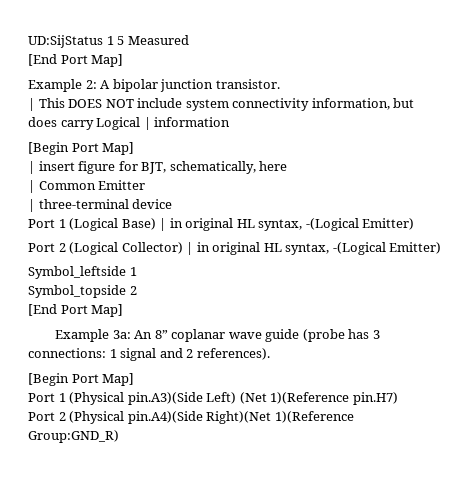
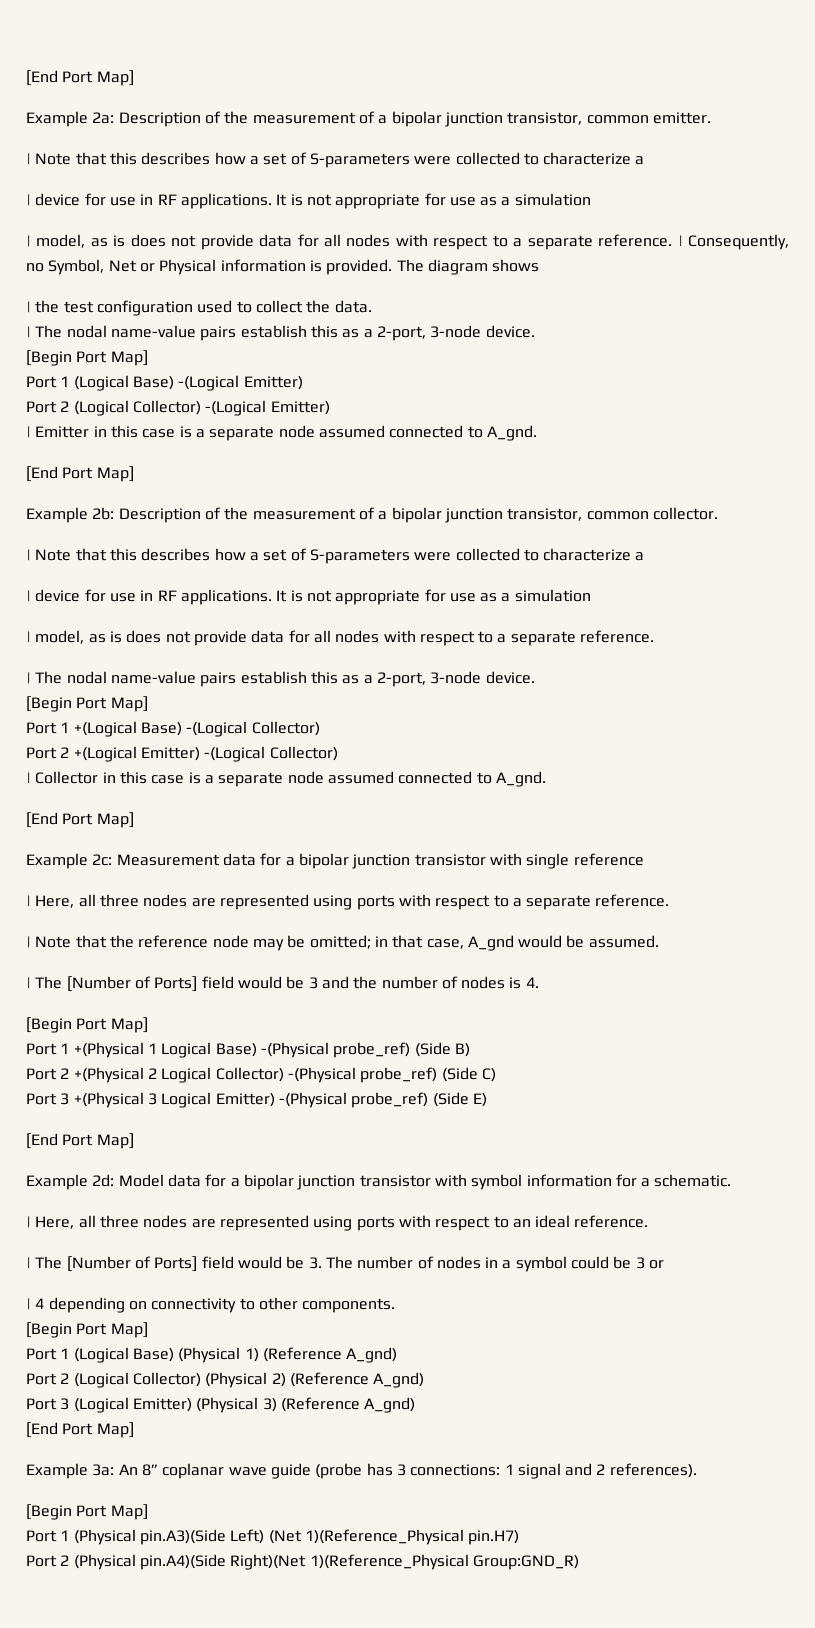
[28,35,189,48] [28,54,124,67] [28,79,280,92] [28,98,415,111] [28,117,231,130] [28,142,135,155] [28,161,288,174] [28,180,146,193] [28,199,173,212] [28,218,303,231] UD:SijStatus 1 5 Measured // [End Port Map] // Example 2: A bipolar junction transistor. // | This DOES NOT include system connectivity information, but does carry Logical | information // [Begin Port Map] // | insert figure for BJT, schematically, here // | Common Emitter // | three-terminal device // Port 1 (Logical Base) | in original HL syntax, -> [26,70,134,86] [26,111,711,127] [26,152,645,168] [26,193,591,209] [26,234,790,250] [26,259,540,275] [26,300,372,316] [26,325,535,341] [26,350,148,366] [26,375,174,391] [End Port Map] // Example 2a: Description of the measurement of a bipolar junction transistor, common emitter. // | Note that this describes how a set of S-parameters were collected to characterize a // | device for use in RF applications. It is not appropriate for use as a simulation // | model, as is does not provide data for all nodes with respect to a separate reference. | Consequently, no Symbol, Net or Physical information is provided. The diagram shows // | the test configuration used to collect the data. // | The nodal name-value pairs establish this as a 2-port, 3-node device. // [Begin Port Map] // Port 1 (Logical Base)
[186,242,442,255] [28,266,137,279] [28,285,137,298] | in original HL syntax, -(Logical Emitter) // Symbol_leftside 1 // Symbol_topside 2 -> [205,400,330,416] [26,425,537,441] [26,466,134,482] [26,507,718,523] [26,548,645,564] [26,589,591,605] [26,630,655,646] [26,671,535,687] [26,696,148,712] [26,721,320,737] [26,746,338,762] [26,771,546,787] [26,812,134,828] [26,853,644,869] [26,894,670,910] [26,935,659,951] [26,976,539,992] [26,1017,148,1033] [26,1042,470,1058] [26,1067,496,1083] [26,1092,487,1108] [26,1133,134,1149] [26,1174,732,1190] [26,1215,649,1231] [26,1256,665,1272] [26,1297,396,1313] [26,1322,148,1338] [26,1347,398,1363] [26,1372,425,1388] [26,1397,416,1413] -(Logical Emitter) // | Emitter in this case is a separate node assumed connected to A_gnd. // [End Port Map] // Example 2b: Description of the measurement of a bipolar junction transistor, common collector. // | Note that this describes how a set of S-parameters were collected to characterize a // | device for use in RF applications. It is not appropriate for use as a simulation // | model, as is does not provide data for all nodes with respect to a separate reference. // | The nodal name-value pairs establish this as a 2-port, 3-node device. // [Begin Port Map] // Port 1 +(Logical Base) -(Logical Collector) // Port 2 +(Logical Emitter) -(Logical Collector) // | Collector in this case is a separate node assumed connected to A_gnd. // [End Port Map] // Example 2c: Measurement data for a bipolar junction transistor with single reference // | Here, all three nodes are represented using ports with respect to a separate reference. // | Note that the reference node may be omitted; in that case, A_gnd would be assumed. // | The [Number of Ports] field would be 3 and the number of nodes is 4. // [Begin Port Map] // Port 1 +(Physical 1 Logical Base) -(Physical probe_ref) (Side B) // Port 2 +(Physical 2 Logical Collector) -(Physical probe_ref) (Side C) // Port 3 +(Physical 3 Logical Emitter) -(Physical probe_ref) (Side E) // [End Port Map] // Example 2d: Model data for a bipolar junction transistor with symbol information for a schematic. // | Here, all three nodes are represented using ports with respect to an ideal reference. // | The [Number of Ports] field would be 3. The number of nodes in a symbol could be 3 or // | 4 depending on connectivity to other components. // [Begin Port Map] // Port 1 (Logical Base) (Physical 1) (Reference A_gnd) // Port 2 (Logical Collector) (Physical 2) (Reference A_gnd) // Port 3 (Logical Emitter) (Physical 3) (Reference A_gnd)
[270,392,350,404] 1)(Reference -> [304,1529,464,1545] 1)(Reference_Physical
[274,411,354,423] 1)(Reference -> [309,1554,469,1570] 1)(Reference_Physical

